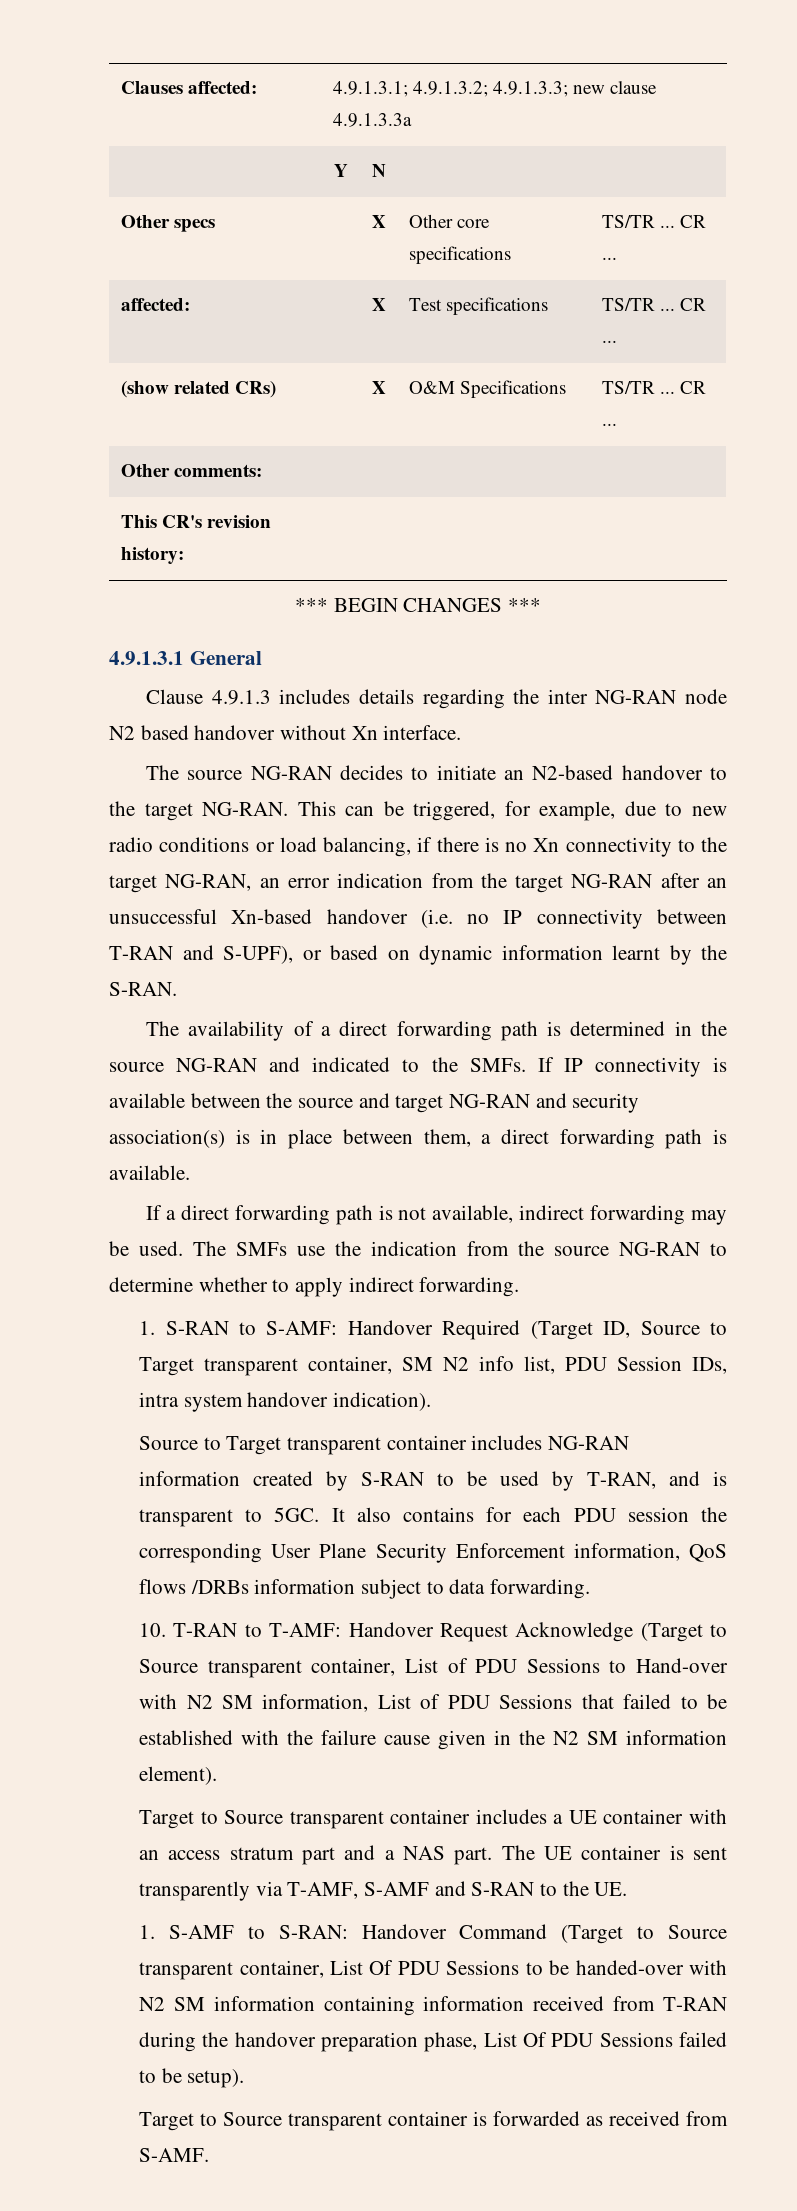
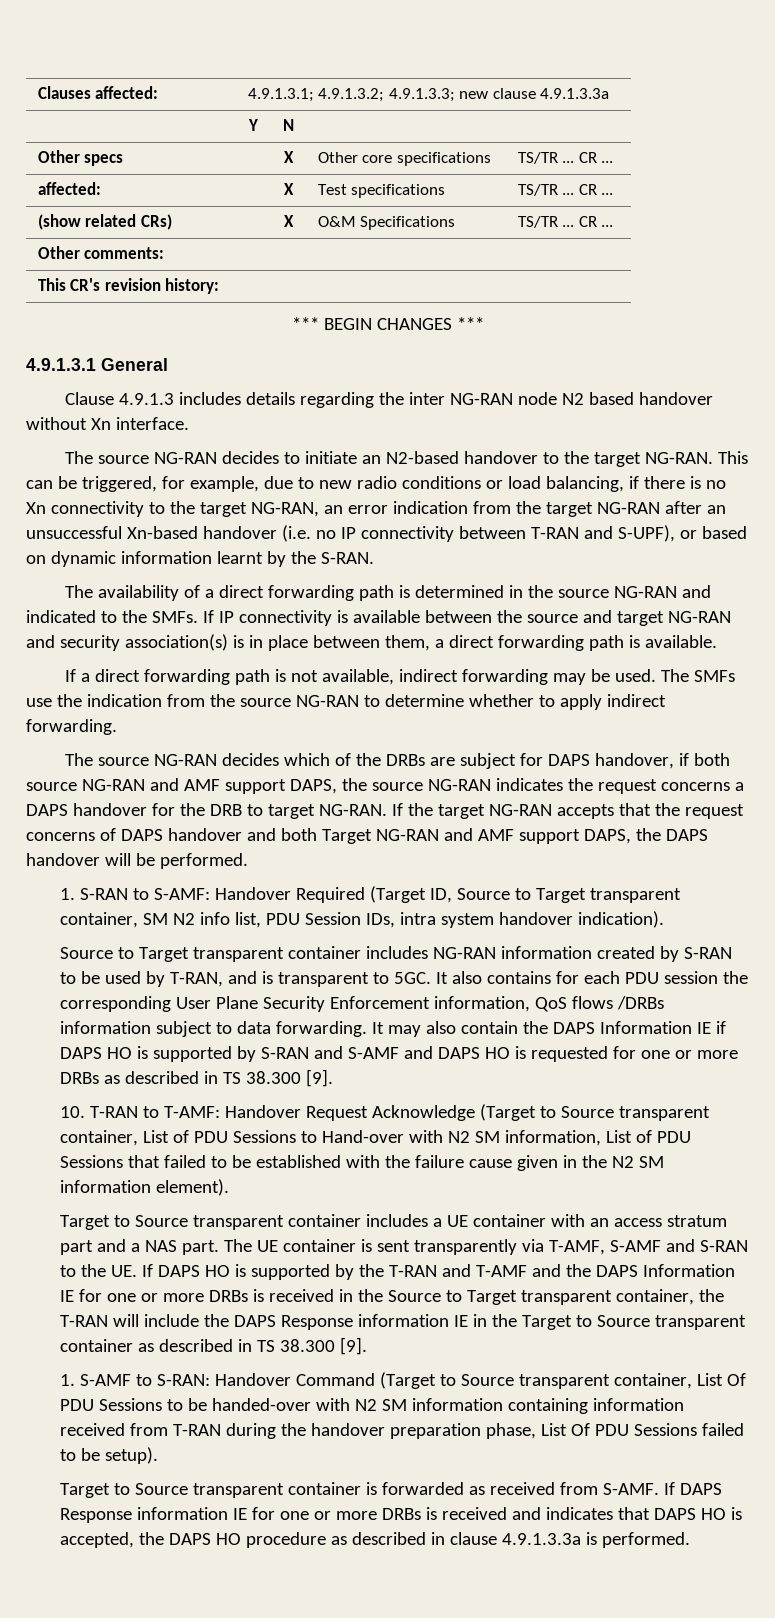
(520, 1287) none -> [65,753,731,769] [26,778,744,794] [26,803,744,819] [26,828,708,844] [26,853,248,869] // The source NG-RAN decides which of the DRBs are subject for DAPS handover, if both source NG-RAN and AMF support DAPS, the source NG-RAN indicates the request concerns a DAPS handover for the DRB to target NG-RAN. If the target NG-RAN accepts that the request concerns of DAPS handover and both Target NG-RAN and AMF support DAPS, the DAPS handover will be performed.
(591, 1589) none -> [372,1021,726,1037] [60,1046,738,1062] [60,1069,334,1087] It may also contain the DAPS Information IE if DAPS HO is supported by S-RAN and S-AMF and DAPS HO is requested for one or more DRBs as described in TS 38.300 [9].
(628, 1889) none -> [142,1264,735,1280] [60,1289,724,1305] [60,1314,746,1330] [60,1337,368,1355] If DAPS HO is supported by the T-RAN and T-AMF and the DAPS Information IE for one or more DRBs is received in the Source to Target transparent container, the T-RAN will include the DAPS Response information IE in the Target to Source transparent container as described in TS 38.300 [9].
(210, 2155) none -> [664,1482,723,1495] [60,1507,742,1523] [60,1532,691,1548] If DAPS Response information IE for one or more DRBs is received and indicates that DAPS HO is accepted, the DAPS HO procedure as described in clause 4.9.1.3.3a is performed.

